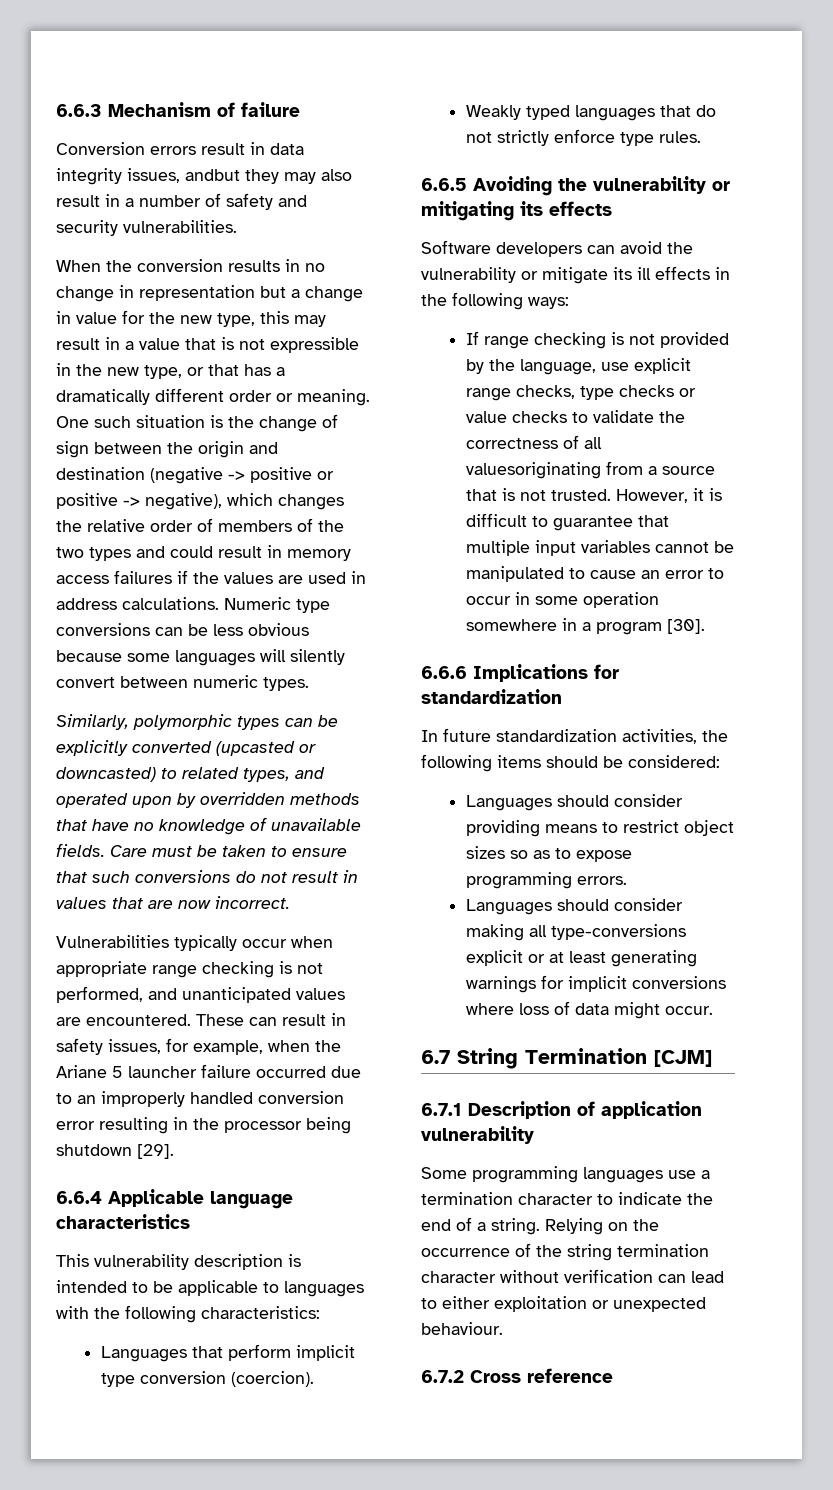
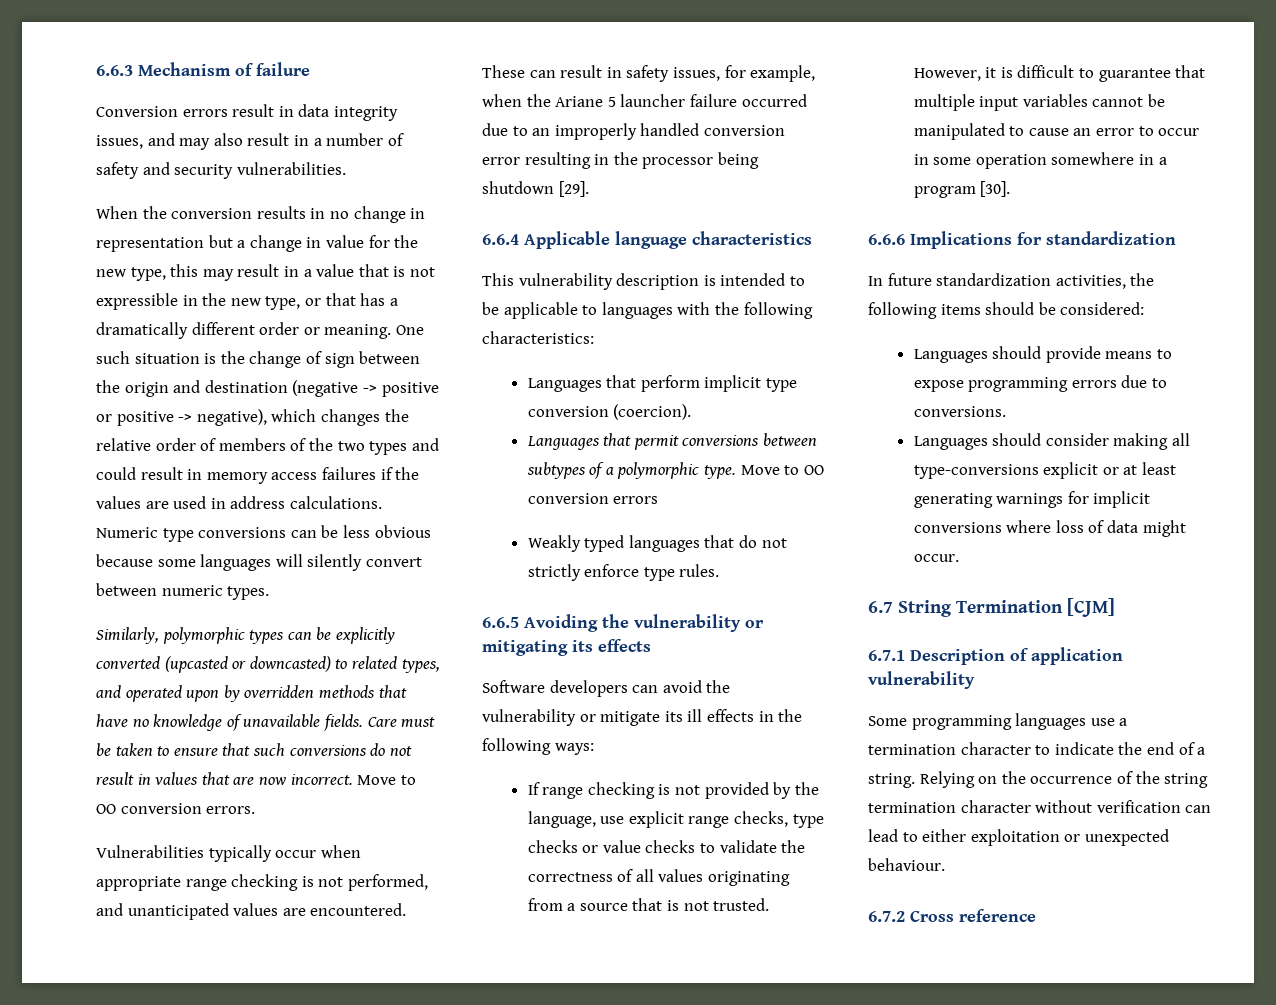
[185,169,279,184] andbut they -> [147,133,175,146] and
(290, 902) none -> [357,775,416,785] [96,803,256,814] Move to OO conversion errors.
(314, 1379) none -> [526,433,817,450] [526,462,824,479] [527,493,659,504] // Languages that permit conversions between subtypes of a polymorphic type. Move to OO conversion errors
[465,462,601,479] valuesoriginating -> [658,869,790,886] values originating
[613,794,683,807] [465,820,734,837] [465,846,632,862] [465,872,627,889] consider providing means to restrict object sizes so as to expose programming errors. -> [1045,346,1172,363] [913,375,1167,392] [913,406,1006,417] provide means to expose programming errors due to conversions.

